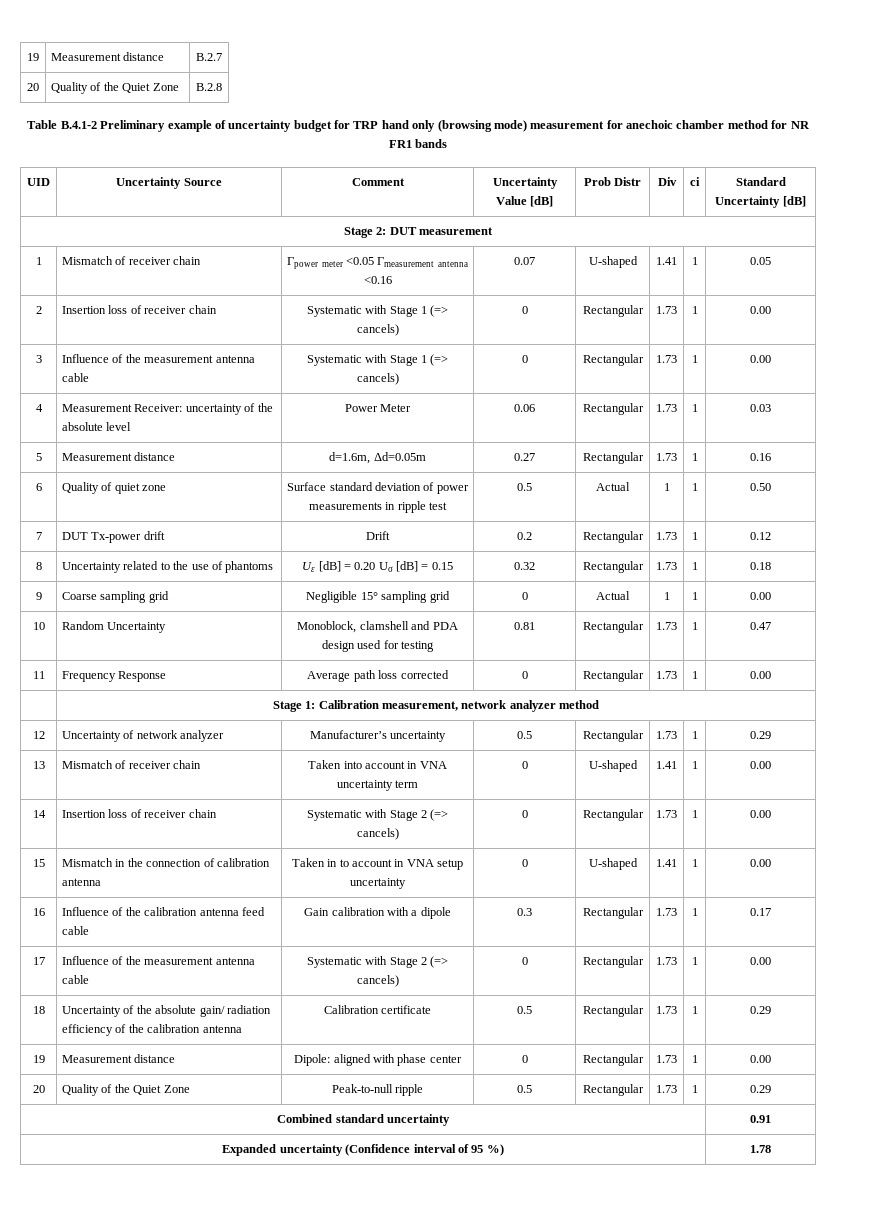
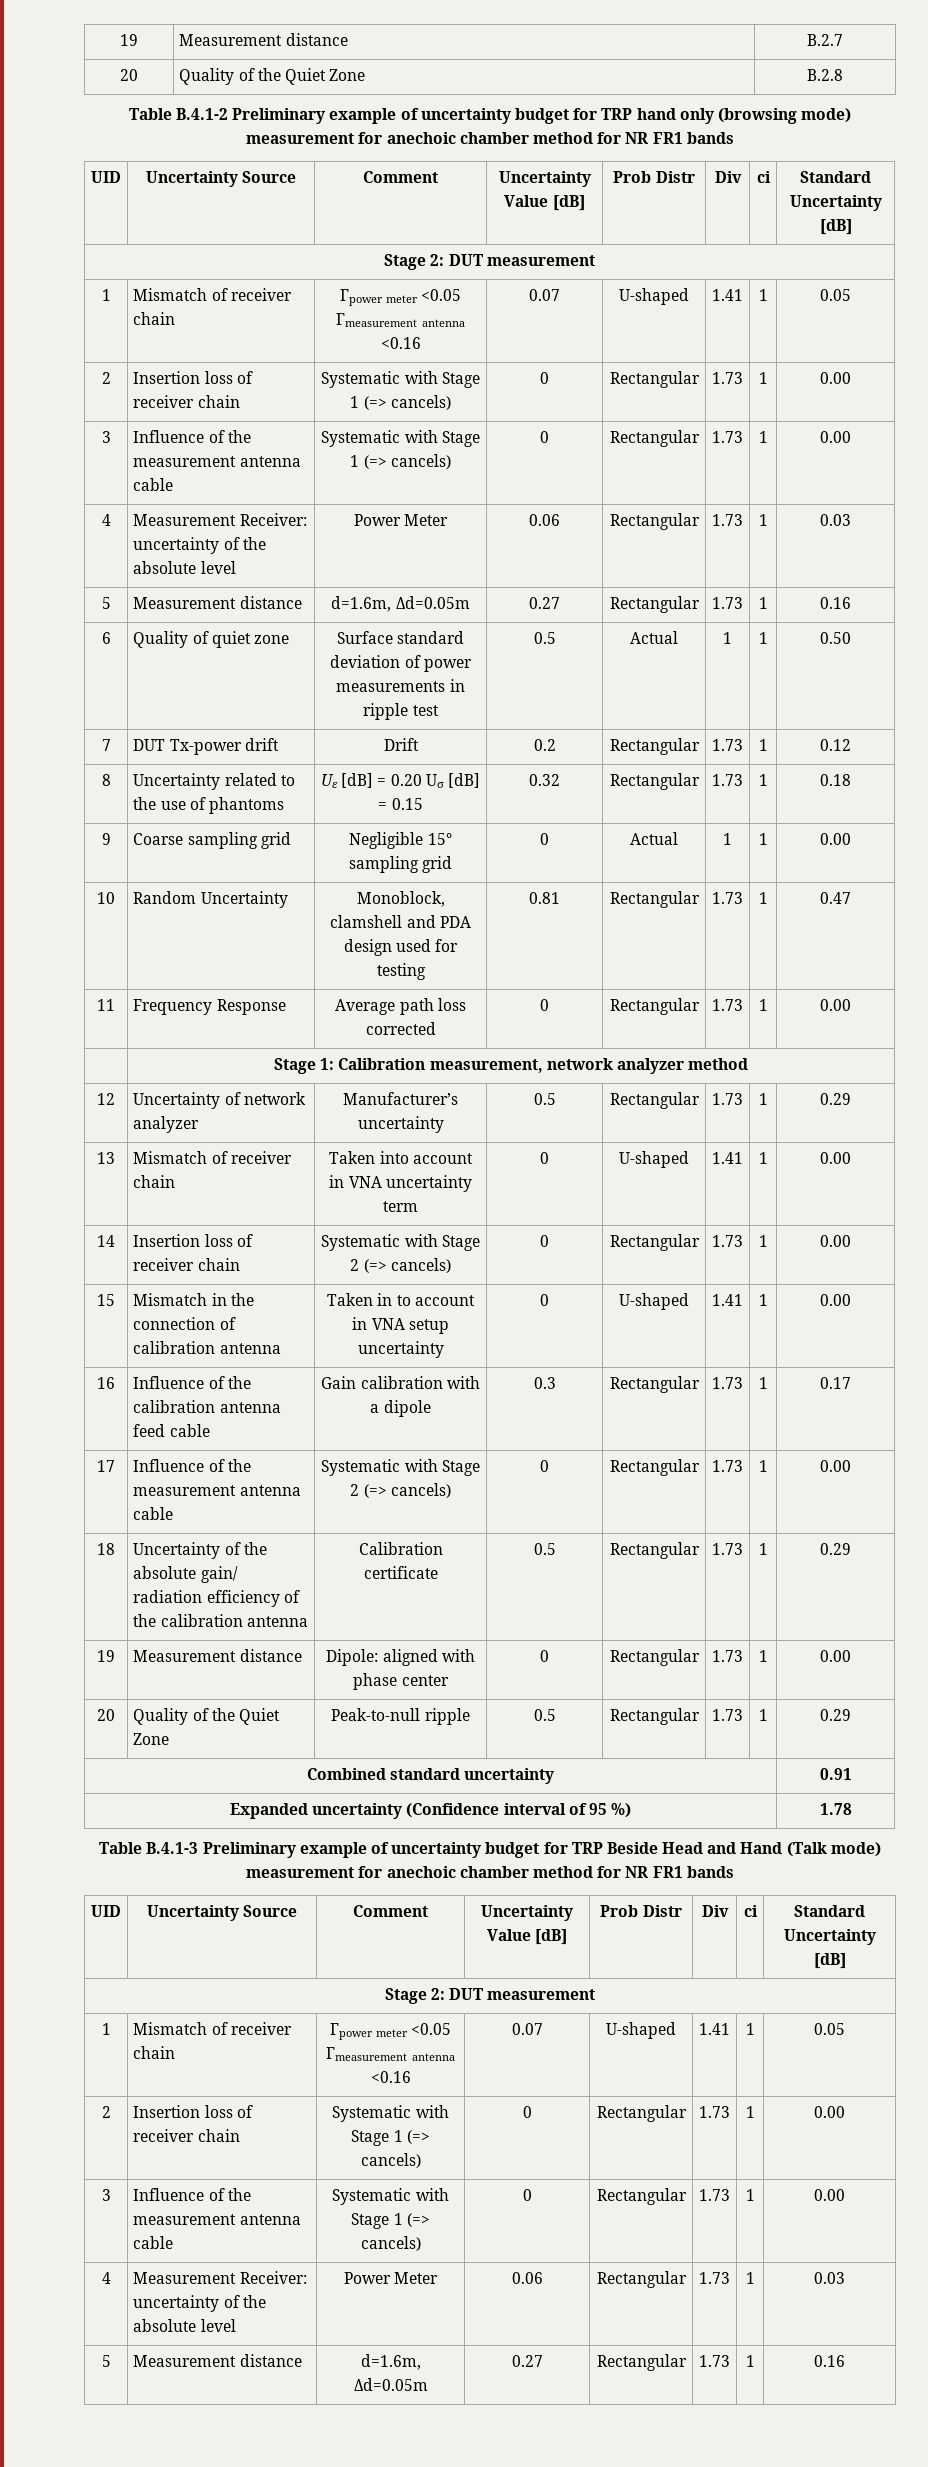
(771, 1149) none -> [99,1842,881,1858] [246,1866,734,1878] [91,1905,121,1917] [146,1905,298,1921] [353,1905,428,1917] [481,1905,573,1921] [486,1929,568,1945] [600,1905,682,1917] [701,1905,729,1917] [743,1905,758,1917] [794,1905,865,1917] [783,1929,876,1945] [813,1953,846,1969] [384,1988,596,2004] [101,2023,111,2035] [133,2022,292,2035] [133,2046,176,2059] [329,2023,452,2040] [326,2047,455,2061] [370,2071,411,2083] [511,2023,543,2035] [606,2022,676,2039] [699,2023,730,2035] [745,2023,755,2035] [814,2023,845,2035] [101,2106,111,2118] [133,2105,253,2118] [133,2129,240,2142] [332,2105,449,2122] [351,2130,430,2146] [360,2153,421,2168] [522,2106,532,2118] [596,2105,687,2122] [699,2106,730,2118] [745,2106,755,2118] [814,2106,845,2118] [101,2189,111,2201] [133,2188,251,2201] [133,2214,301,2225] [133,2236,174,2249] [332,2188,449,2205] [351,2213,430,2229] [360,2236,421,2251] [522,2189,532,2201] [596,2188,687,2205] [699,2189,730,2201] [745,2189,755,2201] [814,2189,845,2201] [101,2272,111,2284] [133,2271,307,2284] [133,2295,266,2312] [133,2319,236,2332] [343,2272,439,2284] [511,2272,543,2284] [596,2271,687,2288] [699,2272,730,2284] [745,2272,755,2284] [814,2272,845,2284] [101,2355,111,2367] [133,2354,302,2367] [360,2354,421,2370] [353,2378,428,2391] [511,2355,543,2367] [596,2354,687,2371] [699,2355,730,2367] [745,2355,755,2367] [814,2355,845,2367] // Table B.4.1-3 Preliminary example of uncertainty budget for TRP Beside Head and Hand (Talk mode) measurement for anechoic chamber method for NR FR1 bands // UID | Uncertainty Source | Comment | Uncertainty Value [dB] | Prob Distr | Div | ci | Standard Uncertainty [dB] // Stage 2: DUT measurement // 1 | Mismatch of receiver chain | Гpower meter <0.05 Гmeasurement antenna <0.16 | 0.07 | U-shaped | 1.41 | 1 | 0.05 // 2 | Insertion loss of receiver chain | Systematic with Stage 1 (=> cancels) | 0 | Rectangular | 1.73 | 1 | 0.00 // 3 | Influence of the measurement antenna cable | Systematic with Stage 1 (=> cancels) | 0 | Rectangular | 1.73 | 1 | 0.00 // 4 | Measurement Receiver: uncertainty of the absolute level | Power Meter | 0.06 | Rectangular | 1.73 | 1 | 0.03 // 5 | Measurement distance | d=1.6m, Δd=0.05m | 0.27 | Rectangular | 1.73 | 1 | 0.16

